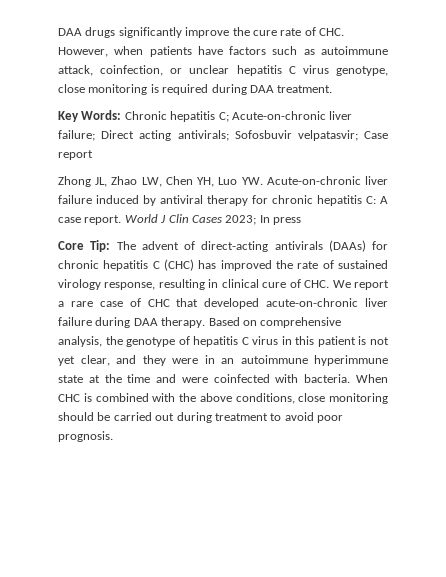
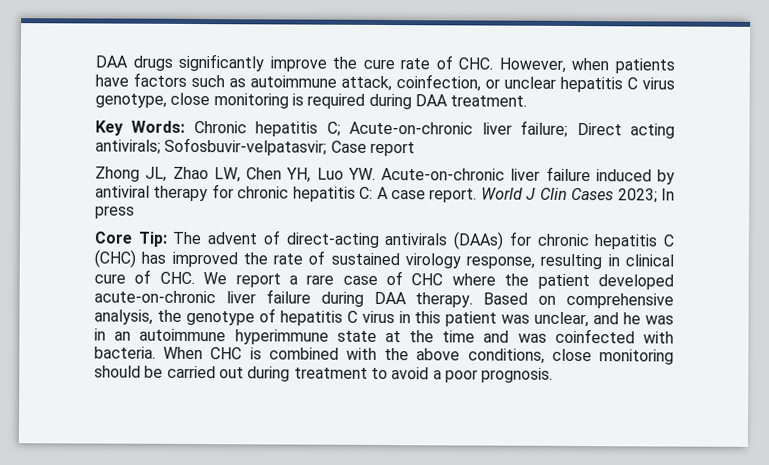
[234,130,358,141] Sofosbuvir velpatasvir; -> [164,137,328,156] Sofosbuvir-velpatasvir;
[176,298,199,307] that -> [451,273,590,290] where the patient
[358,336,389,345] [58,355,198,366] is not yet clear, and they were -> [501,311,675,328] was unclear, and he was
[181,377,208,383] were -> [517,333,547,343] was
(314, 416) none -> [432,370,442,380] a

